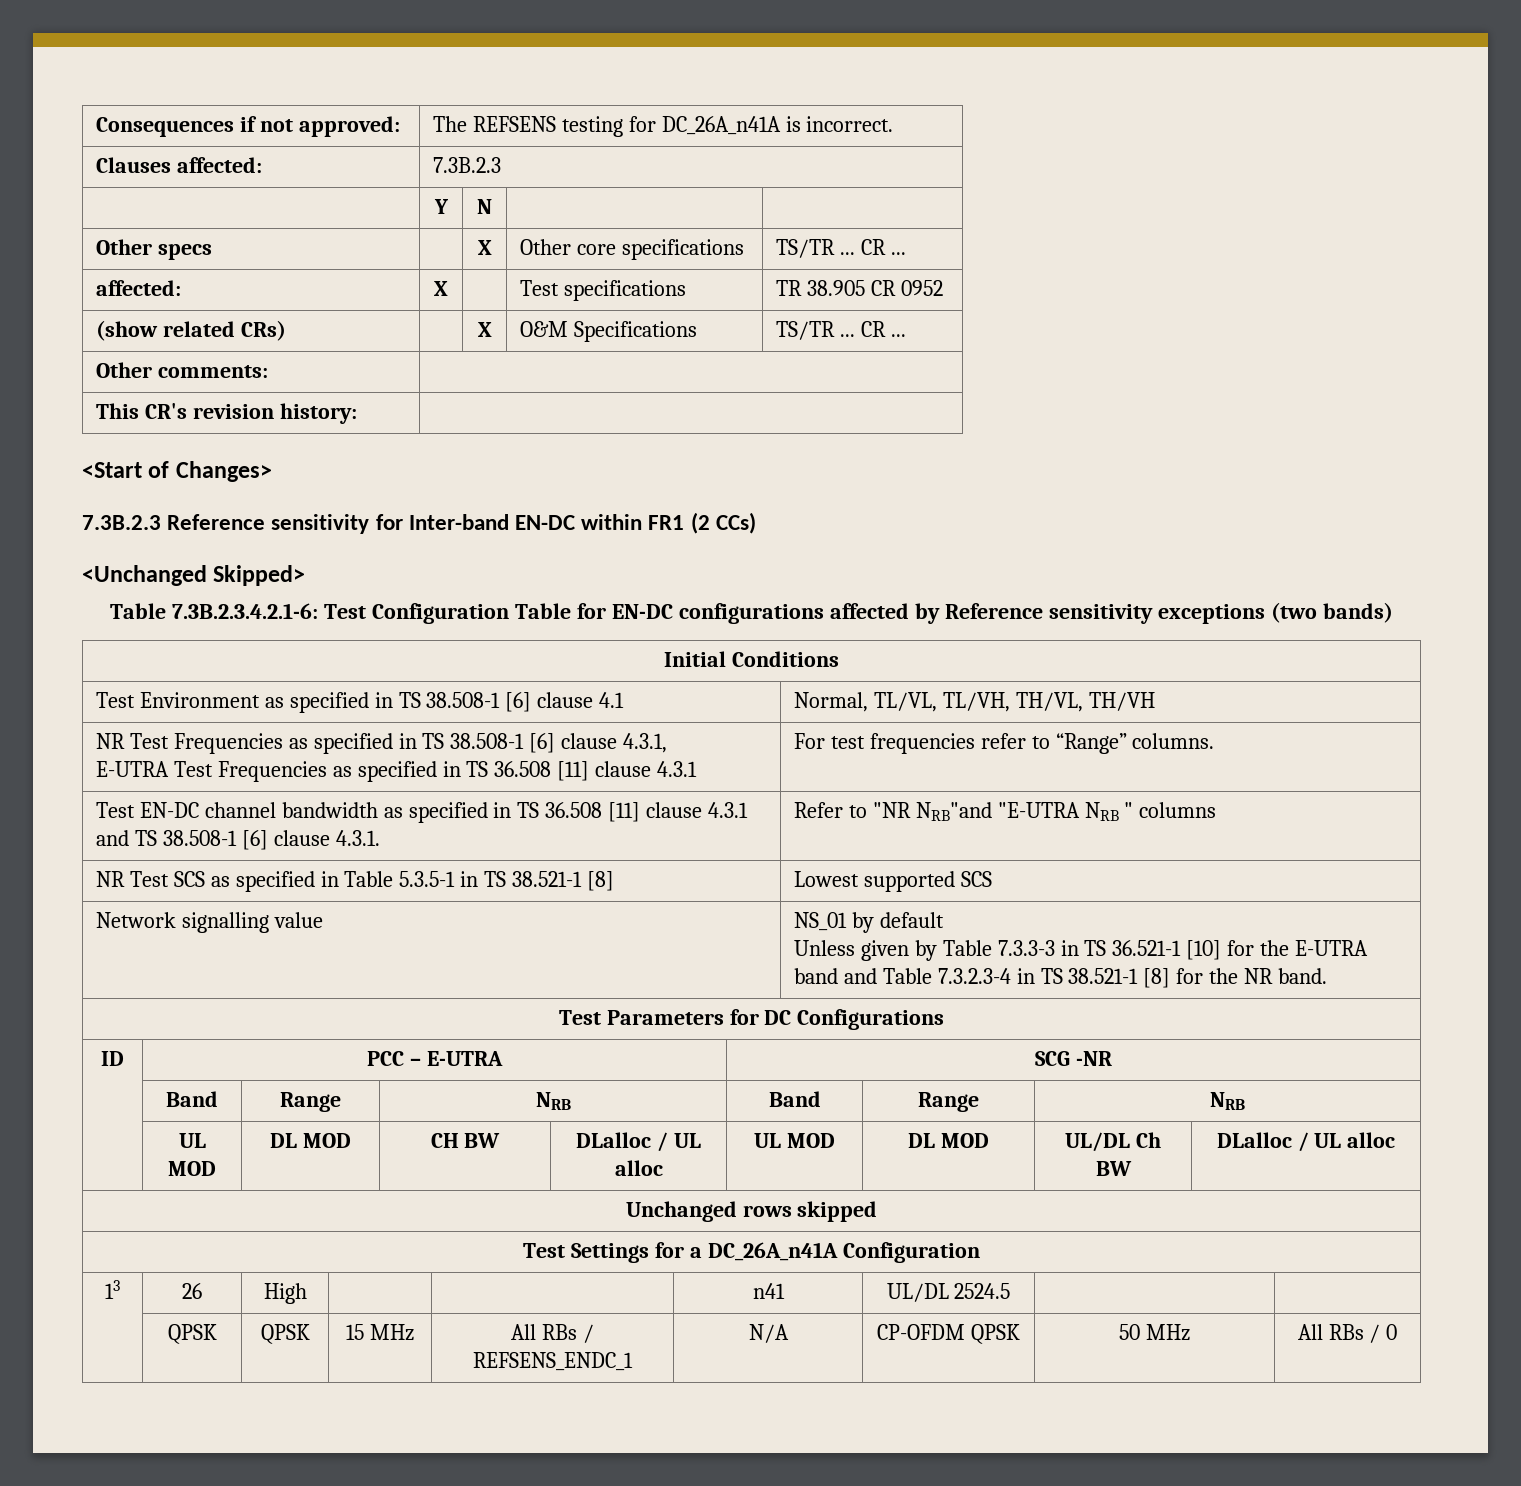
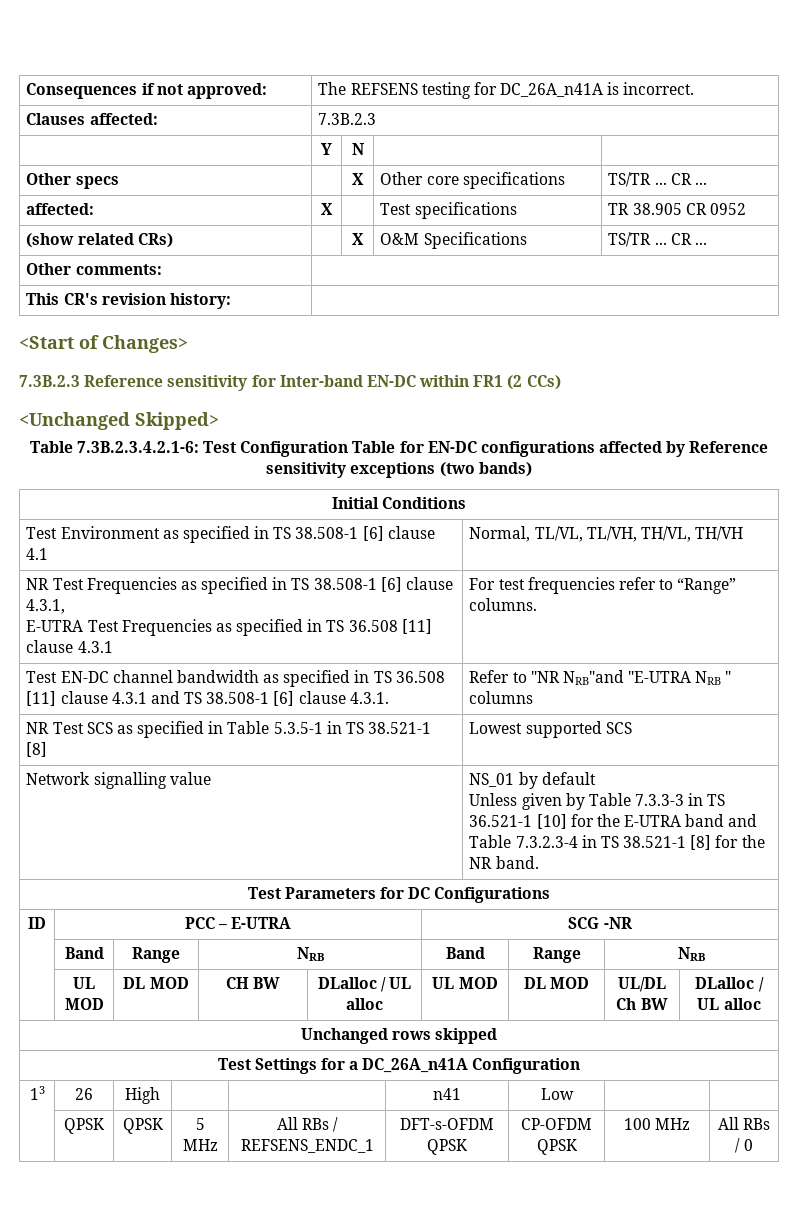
[886,1283,1011,1302] UL/DL 2524.5 -> [540,1088,574,1100] Low
[346,1324,365,1340] 15 -> [195,1118,205,1130] 5
[748,1324,789,1343] N/A -> [400,1118,494,1130] [427,1139,468,1155] DFT-s-OFDM QPSK
[1119,1324,1141,1340] 50 -> [623,1118,651,1130] 100

